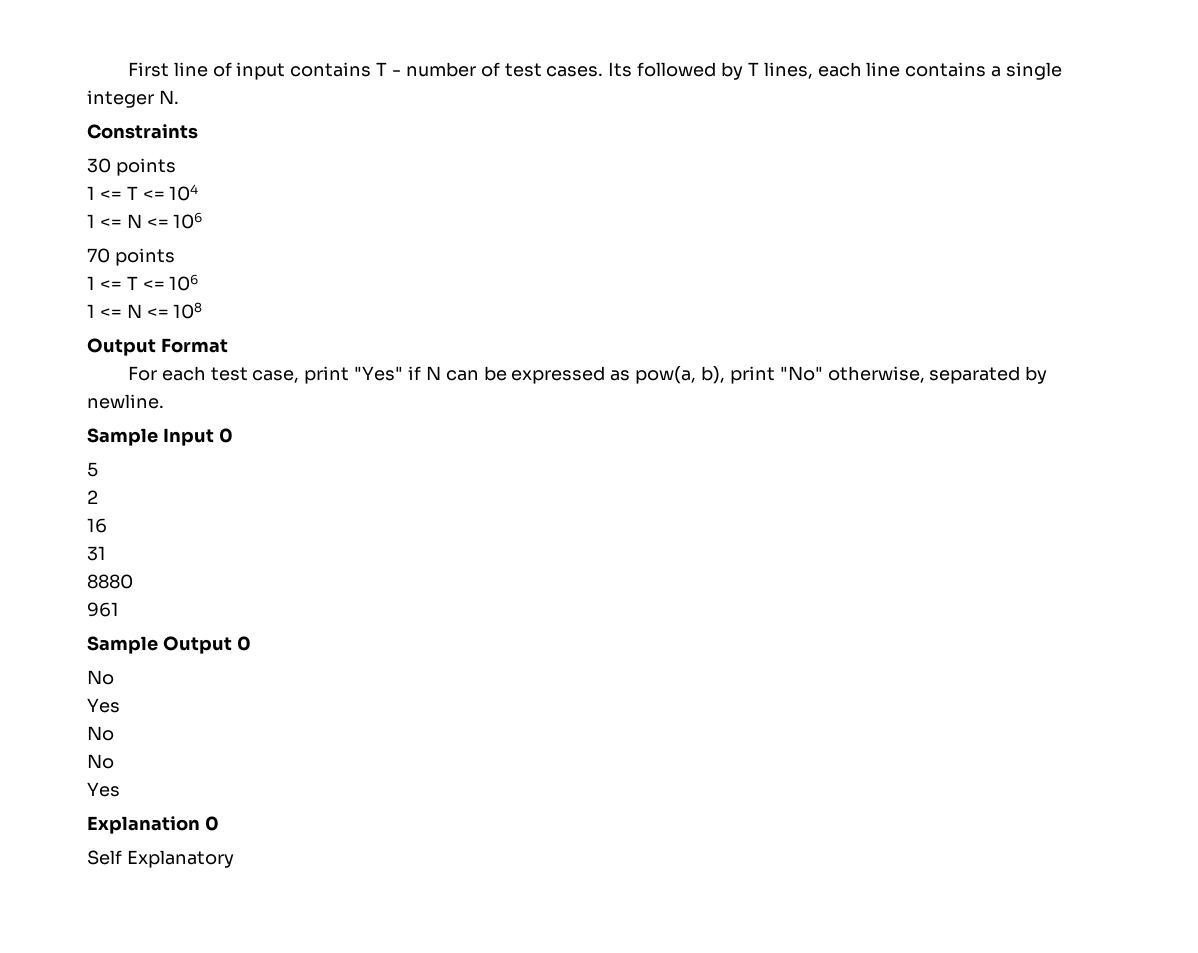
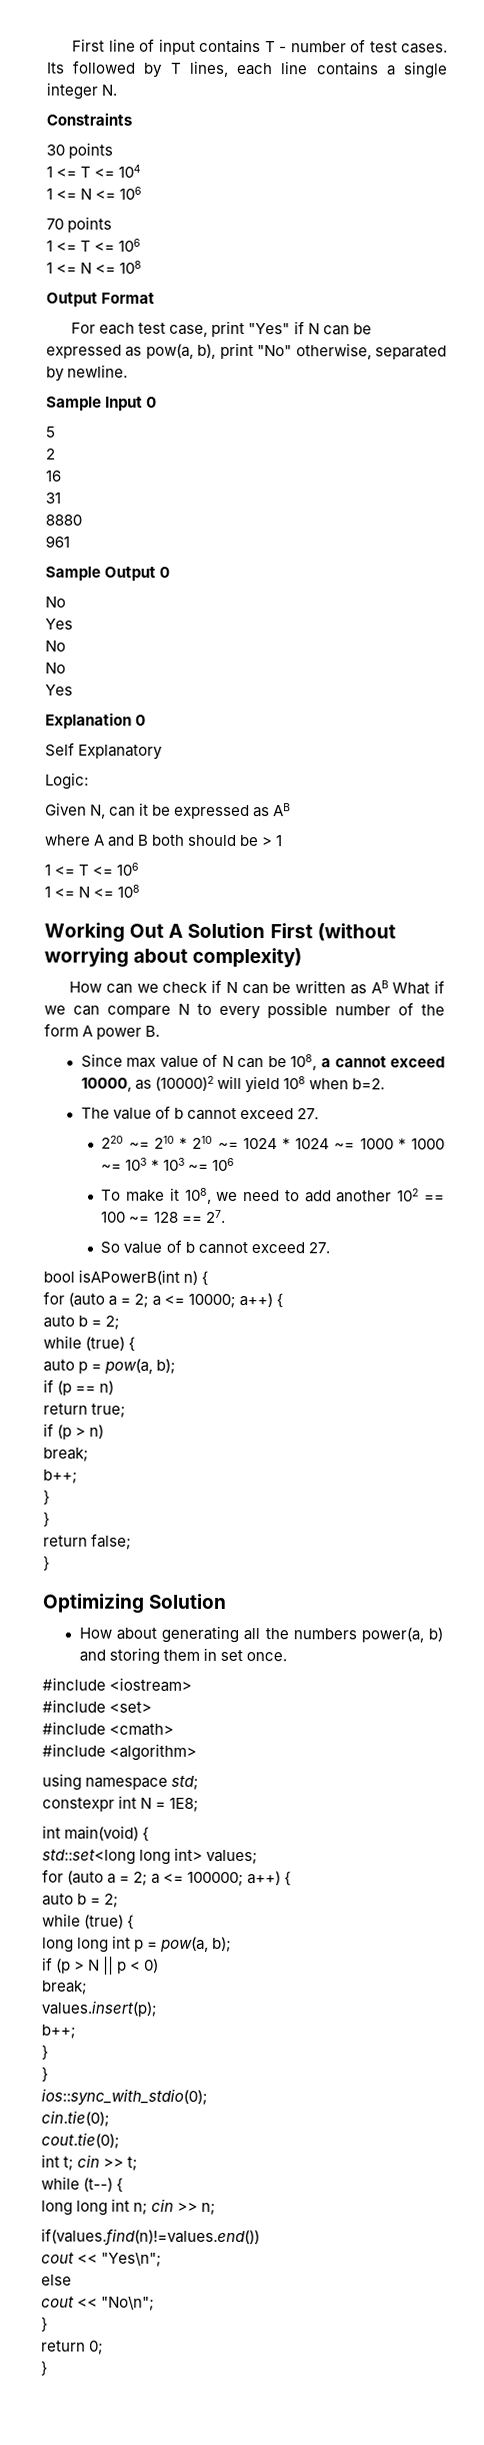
(234, 859) none -> [45,772,89,790] [45,802,292,820] [44,834,284,847] [44,862,140,876] [44,884,141,898] [44,922,396,943] [44,947,303,968] [69,979,446,995] [44,1002,445,1020] [44,1023,161,1040] [80,1053,445,1071] [80,1075,386,1094] [80,1105,320,1120] [101,1135,445,1150] [101,1157,235,1171] [101,1187,445,1204] [100,1209,226,1223] [100,1239,330,1255] [43,1269,209,1285] [43,1291,284,1308] [43,1315,121,1330] [43,1335,136,1351] [43,1358,177,1374] [43,1379,115,1396] [43,1403,127,1418] [43,1423,105,1440] [43,1447,89,1462] [43,1469,78,1484] [43,1490,50,1505] [43,1512,50,1527] [43,1533,133,1550] [43,1556,50,1571] [42,1593,228,1614] [78,1625,444,1643] [78,1647,288,1665] [42,1677,193,1692] [42,1699,153,1713] [42,1721,175,1736] [42,1743,198,1761] [42,1773,200,1791] [42,1795,200,1812] [42,1825,150,1841] [42,1847,259,1865] [42,1869,292,1887] [42,1893,120,1908] [42,1913,135,1929] [42,1935,233,1953] [42,1956,160,1975] [41,1980,88,1995] [41,2000,157,2017] [41,2024,76,2039] [41,2045,48,2060] [41,2067,48,2082] [41,2088,208,2106] [41,2110,110,2127] [41,2132,120,2149] [41,2154,139,2171] [41,2176,124,2192] [41,2198,217,2216] [41,2228,260,2247] [41,2251,163,2267] [41,2274,72,2286] [41,2295,156,2311] [41,2317,48,2332] [41,2340,105,2355] [40,2361,48,2376] // Logic: // Given N, can it be expressed as AB // where A and B both should be > 1 // 1 <= T <= 106 // 1 <= N <= 108 // Working Out A Solution First (without worrying about complexity) // How can we check if N can be written as AB What if we can compare N to every possible number of the form A power B. // Since max value of N can be 108, a cannot exceed 10000, as (10000)2 will yield 108 when b=2. // The value of b cannot exceed 27. // 220 ~= 210 * 210 ~= 1024 * 1024 ~= 1000 * 1000 ~= 103 * 103 ~= 106 // To make it 108, we need to add another 102 == 100 ~= 128 == 27. // So value of b cannot exceed 27. // bool isAPowerB(int n) { // for (auto a = 2; a <= 10000; a++) { // auto b = 2; // while (true) { // auto p = pow(a, b); // if (p == n) // return true; // if (p > n) // break; // b++; // } // } // return false; // } // Optimizing Solution // How about generating all the numbers power(a, b) and storing them in set once. // #include <iostream> // #include <set> // #include <cmath> // #include <algorithm> // using namespace std; // constexpr int N = 1E8; // int main(void) { // std::set<long long int> values; // for (auto a = 2; a <= 100000; a++) { // auto b = 2; // while (true) { // long long int p = pow(a, b); // if (p > N || p < 0) // break; // values.insert(p); // b++; // } // } // ios::sync_with_stdio(0); // cin.tie(0); // cout.tie(0); // int t; cin >> t; // while (t--) { // long long int n; cin >> n; // if(values.find(n)!=values.end()) // cout << "Yes\n"; // else // cout << "No\n"; // } // return 0; // }

